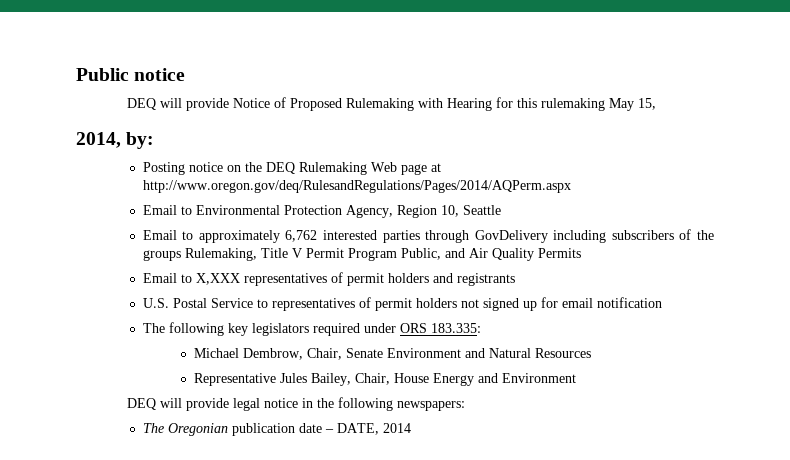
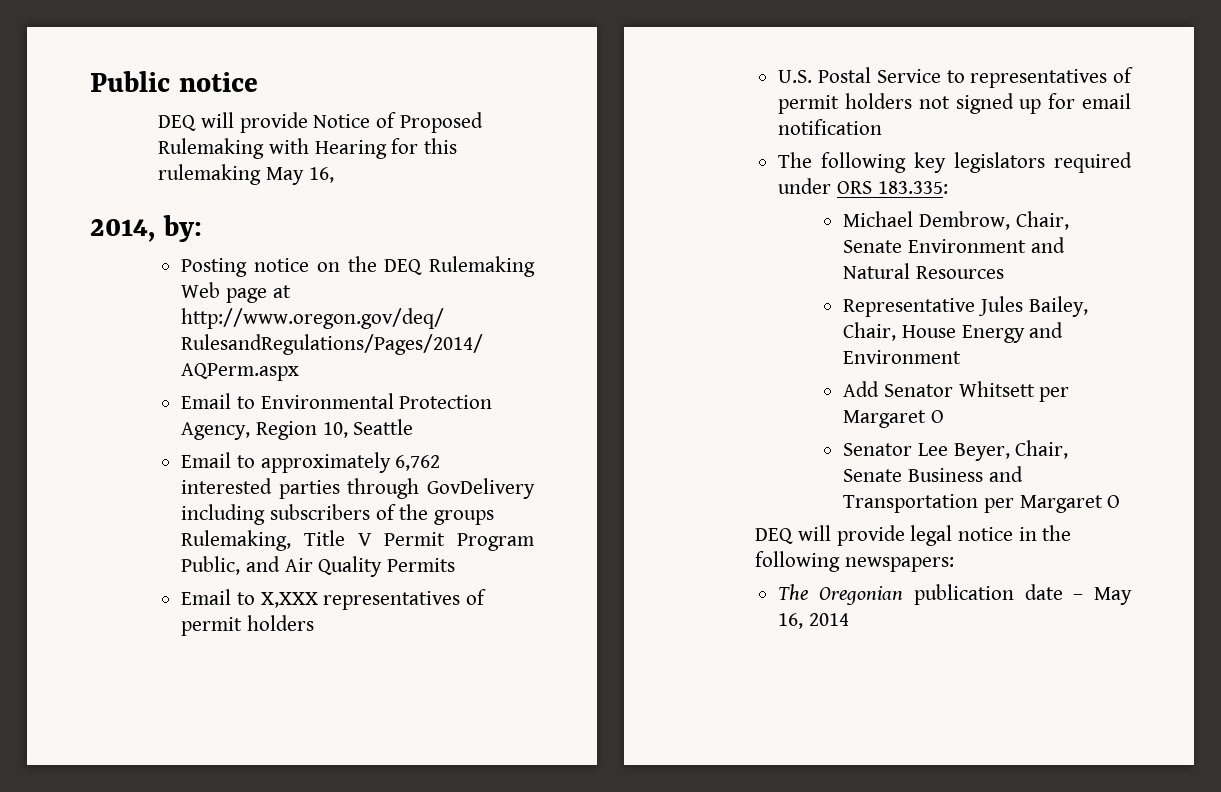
[638,98,657,110] 15, -> [308,167,334,183] 16,
[432,273,515,286] and registrants -> (315, 623) none
(577, 378) none -> [843,381,1070,402] [843,410,944,428] [843,440,1069,461] [843,466,1023,482] [843,494,1121,513] // Add Senator Whitsett per Margaret O // Senator Lee Beyer, Chair, Senate Business and Transportation per Margaret O
[336,423,379,435] DATE, -> [1094,587,1132,605] [778,613,804,629] May 16,

